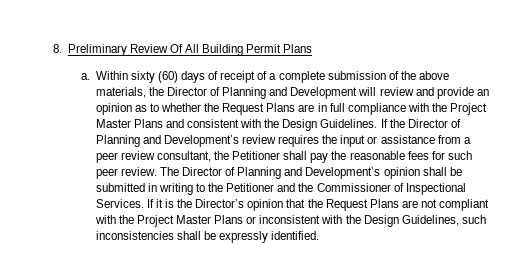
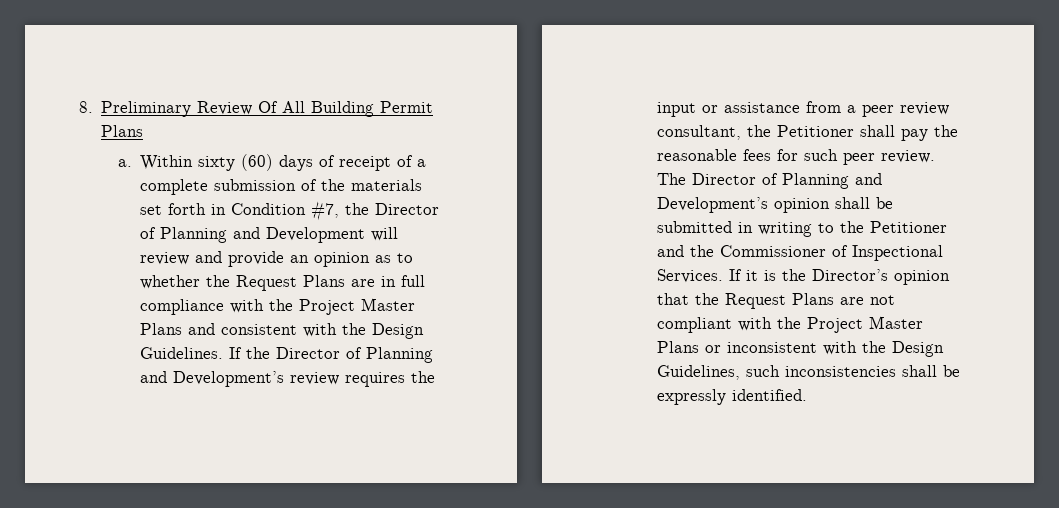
[418,71,449,80] [95,87,146,98] above materials, -> [351,179,423,191] [140,201,340,221] materials set forth in Condition #7,

